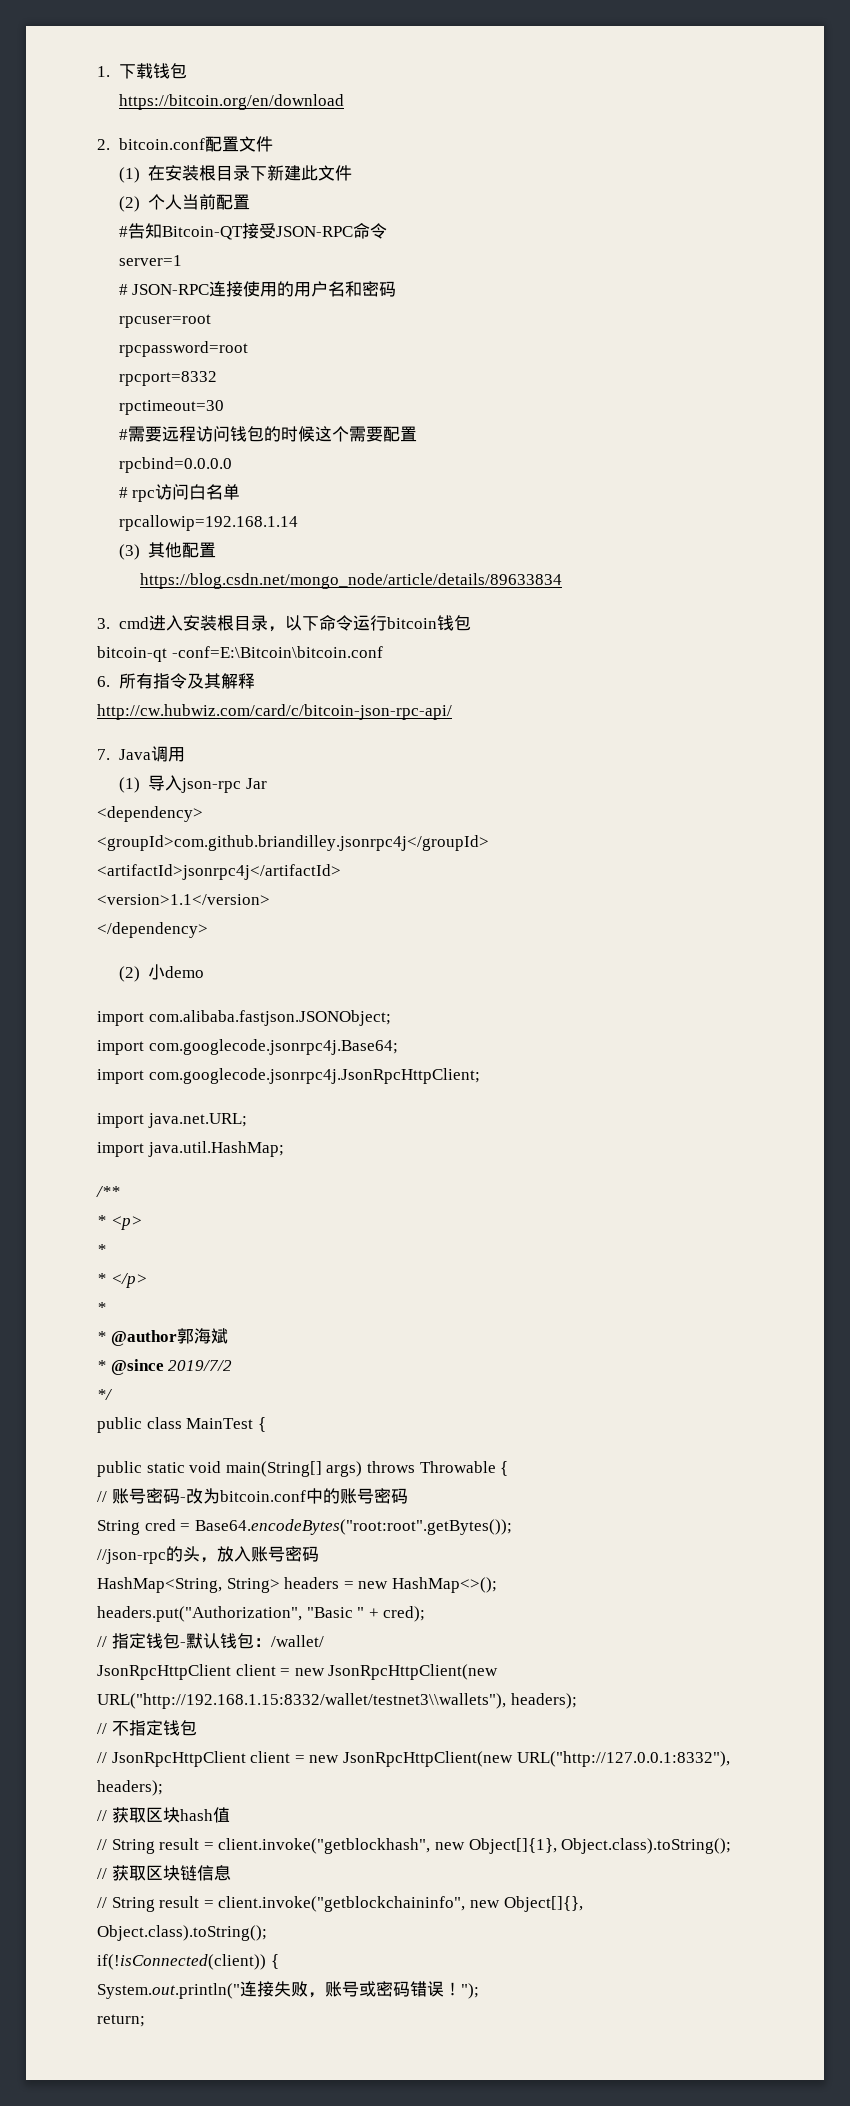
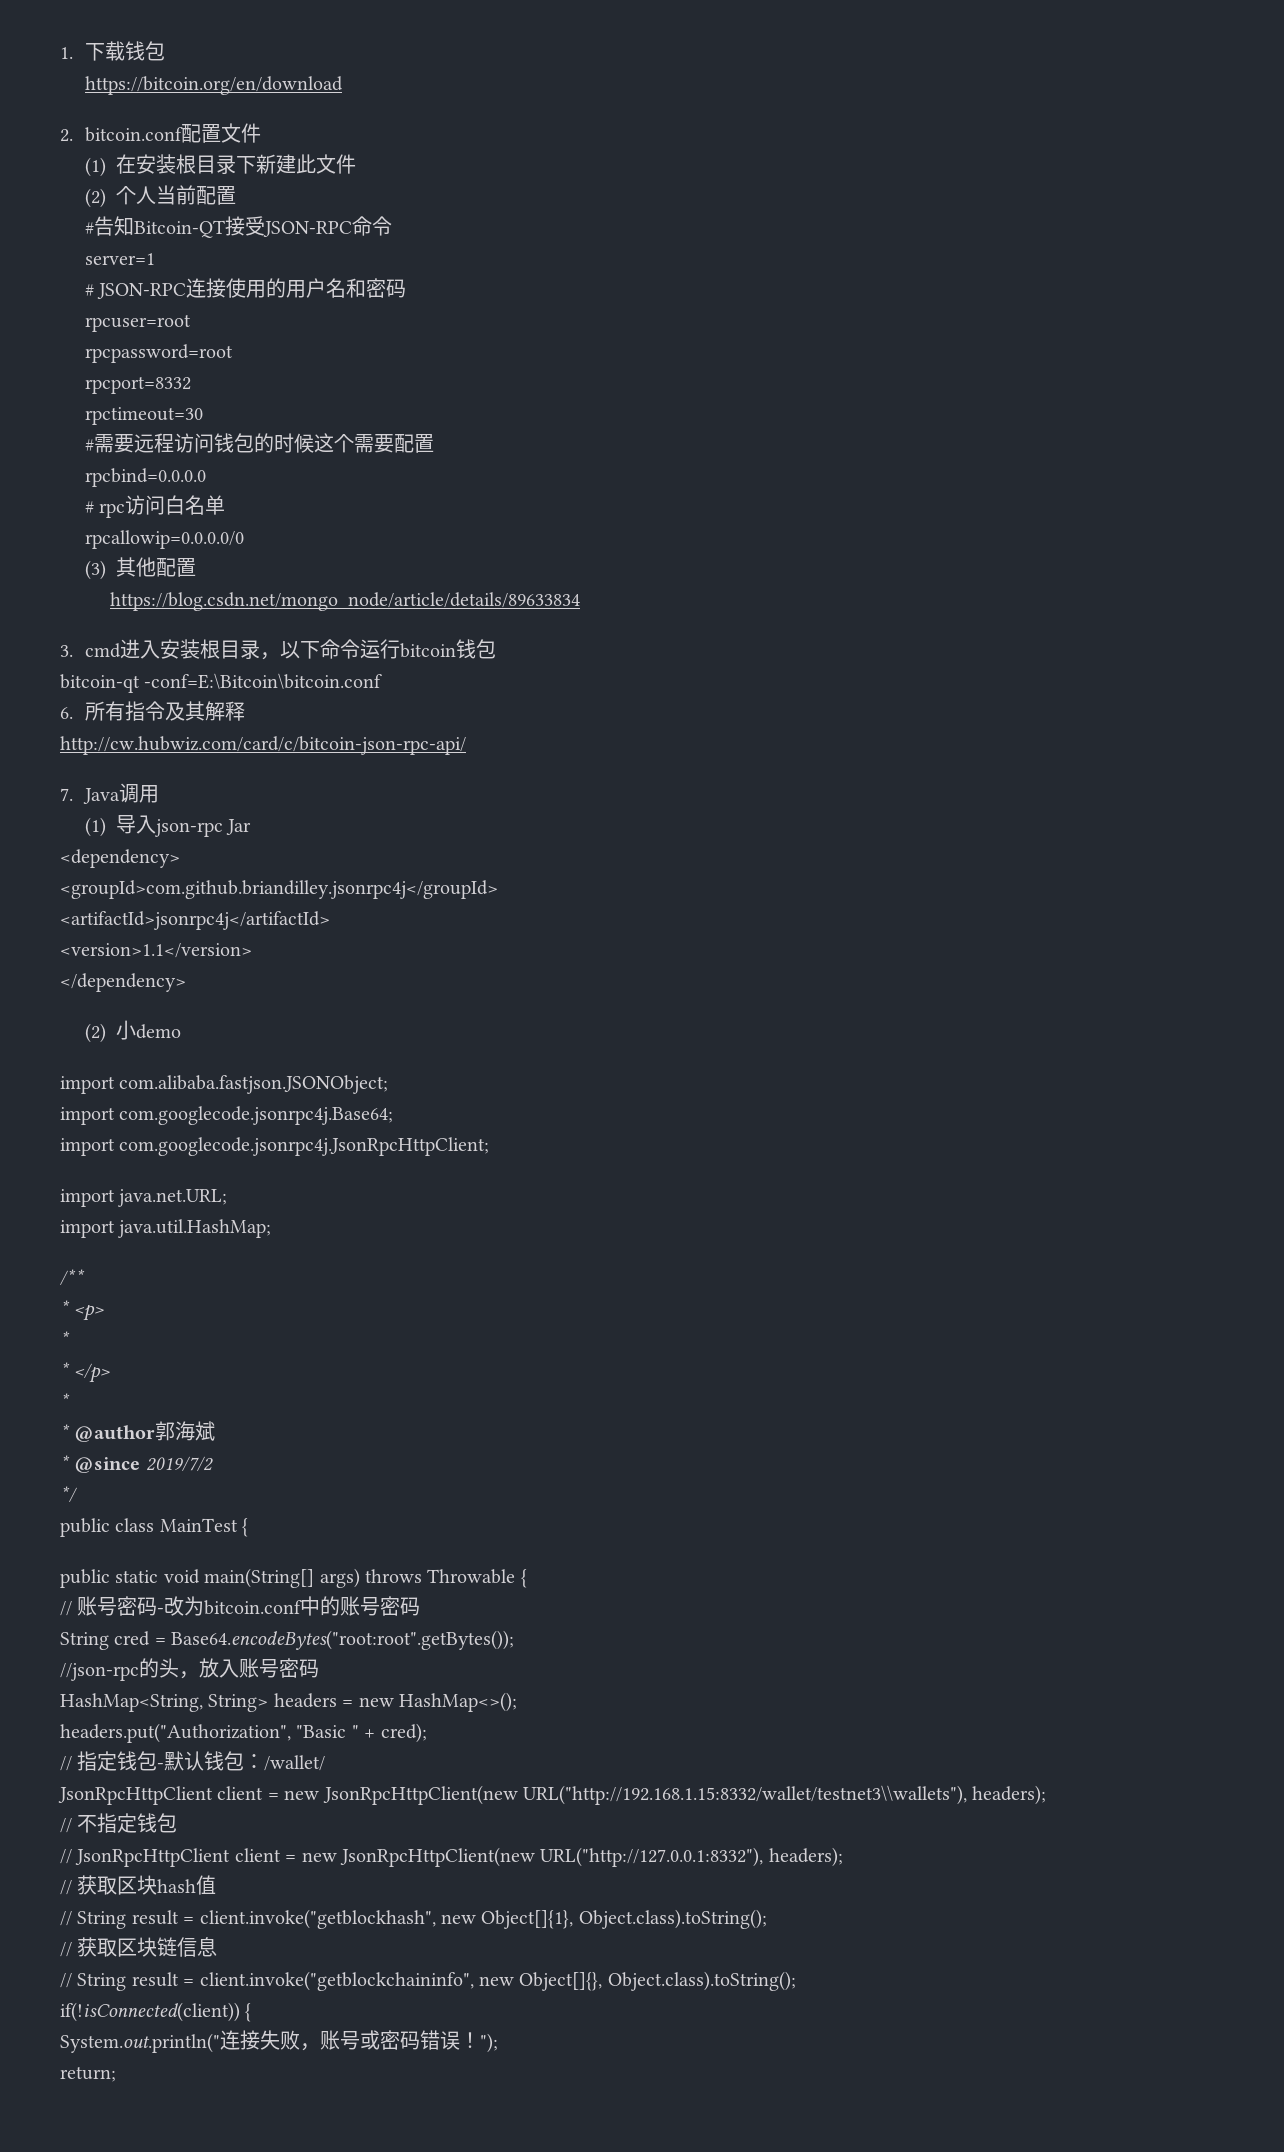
[118,515,298,531] rpcallowip=192.168.1.14 -> [84,530,244,549] rpcallowip=0.0.0.0/0

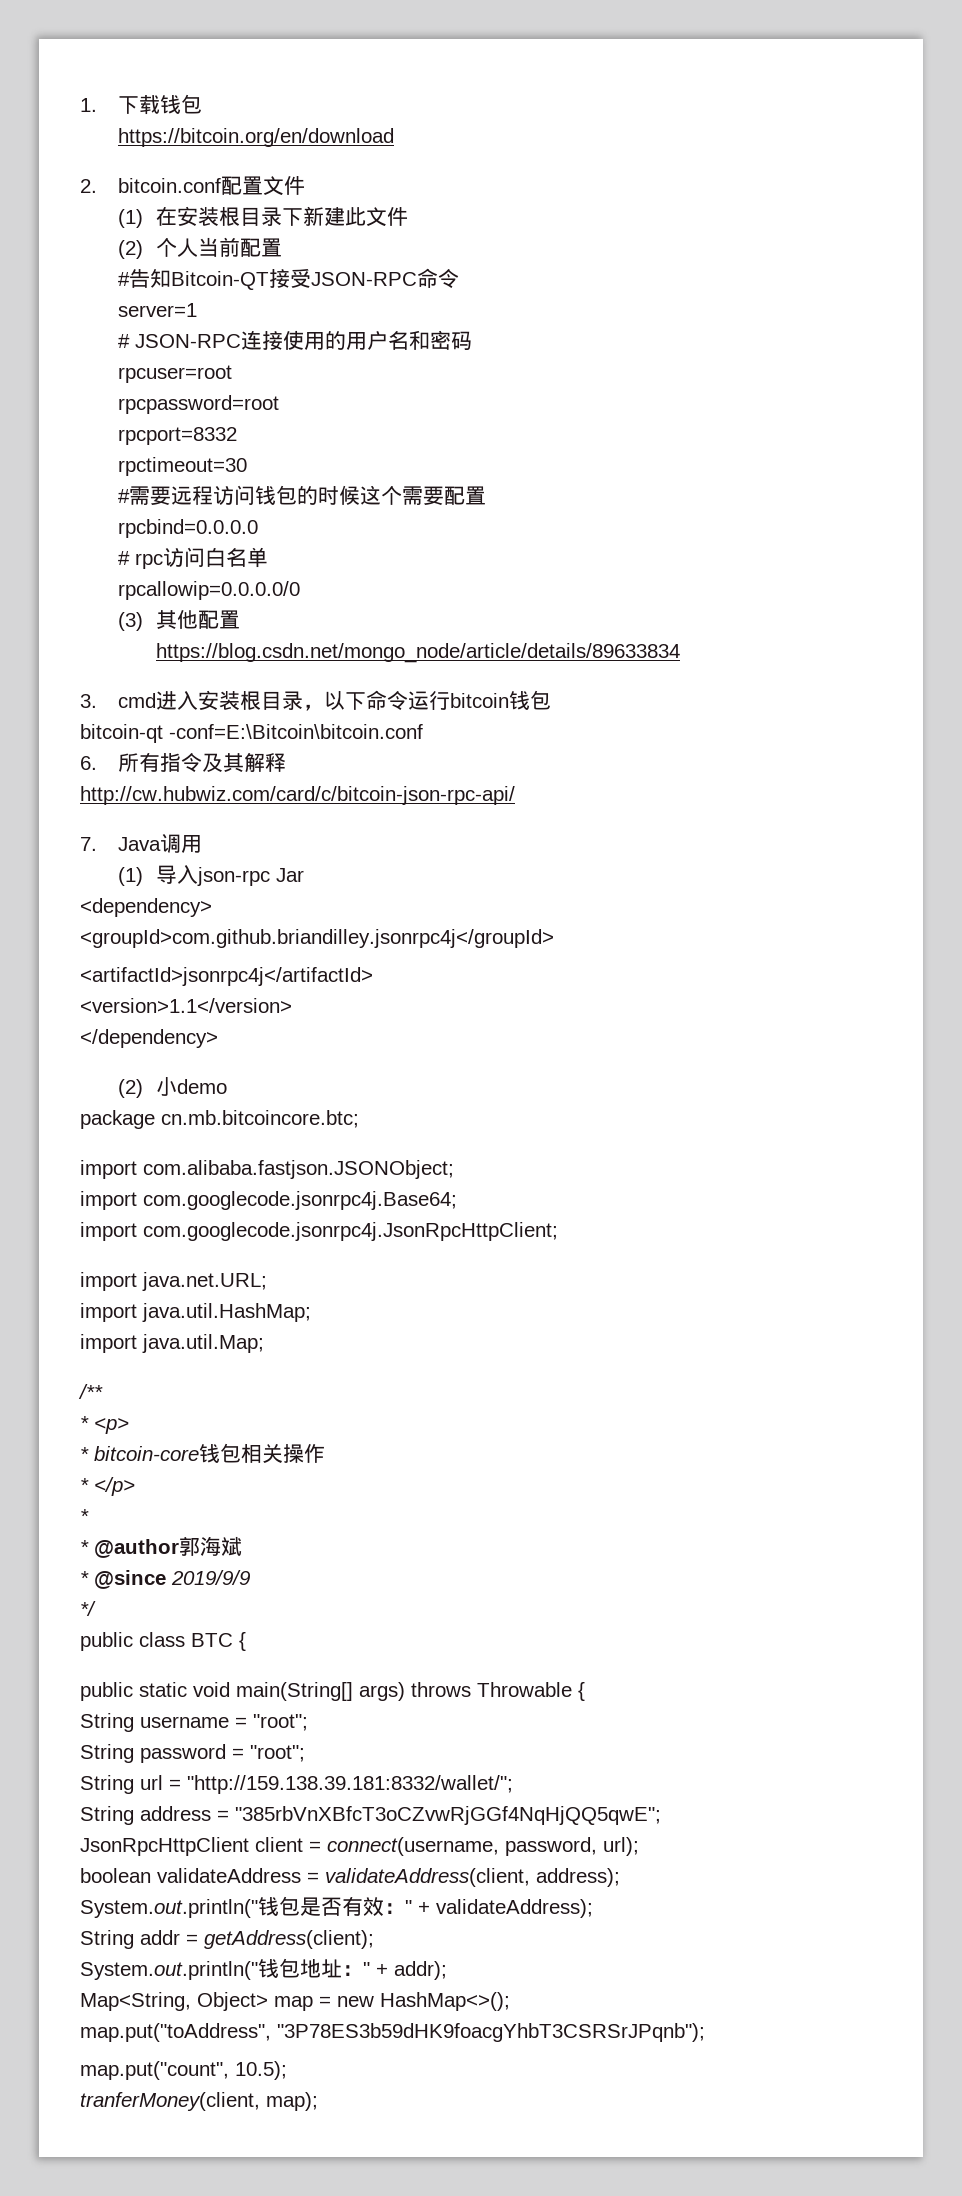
(181, 1031) none -> [80,1110,359,1129] // package cn.mb.bitcoincore.btc;
(272, 1228) none -> [80,1334,264,1353] // import java.util.Map;
(70, 1338) none -> [94,1443,325,1463] bitcoin-core钱包相关操作
[145,1456,214,1471] 2019/7/2 -> [171,1570,250,1585] 2019/9/9
[159,1518,238,1532] MainTest -> [191,1633,233,1647] BTC
[60,1596,421,1616] [60,1630,515,1650] [60,1658,319,1681] [60,1692,517,1712] [60,1723,427,1743] [60,1751,326,1771] [58,1785,1047,1805] [60,1813,178,1833] [60,1847,843,1867] [60,1875,217,1895] [60,1909,767,1929] [60,1937,218,1957] [60,1971,796,1991] [60,2002,252,2022] [60,2030,498,2053] [60,2066,116,2082] // 账号密码-改为bitcoin.conf中的账号密码 // String cred = Base64.encodeBytes("root:root".getBytes()); // //json-rpc的头，放入账号密码 // HashMap<String, String> headers = new HashMap<>(); // headers.put("Authorization", "Basic " + cred); // // 指定钱包-默认钱包：/wallet/ // JsonRpcHttpClient client = new JsonRpcHttpClient(new URL("http://192.168.1.15:8332/wallet/testnet3\\wallets"), headers); // // 不指定钱包 // // JsonRpcHttpClient client = new JsonRpcHttpClient(new URL("http://127.0.0.1:8332"), headers); // // 获取区块hash值 // // String result = client.invoke("getblockhash", new Object[]{1}, Object.class).toString(); // // 获取区块链信息 // // String result = client.invoke("getblockchaininfo", new Object[]{}, Object.class).toString(); // if(!isConnected(client)) { // System.out.println("连接失败，账号或密码错误！"); // return; -> [80,1713,308,1732] [80,1744,305,1763] [80,1775,513,1794] [80,1806,661,1825] [80,1837,639,1856] [80,1868,620,1887] [80,1896,593,1918] [80,1930,374,1949] [80,1958,447,1980] [80,1992,510,2011] [80,2023,705,2042] [80,2061,287,2080] [80,2092,318,2111] String username = "root"; // String password = "root"; // String url = "http://159.138.39.181:8332/wallet/"; // String address = "385rbVnXBfcT3oCZvwRjGGf4NqHjQQ5qwE"; // JsonRpcHttpClient client = connect(username, password, url); // boolean validateAddress = validateAddress(client, address); // System.out.println("钱包是否有效：" + validateAddress); // String addr = getAddress(client); // System.out.println("钱包地址：" + addr); // Map<String, Object> map = new HashMap<>(); // map.put("toAddress", "3P78ES3b59dHK9foacgYhbT3CSRSrJPqnb"); // map.put("count", 10.5); // tranferMoney(client, map);

